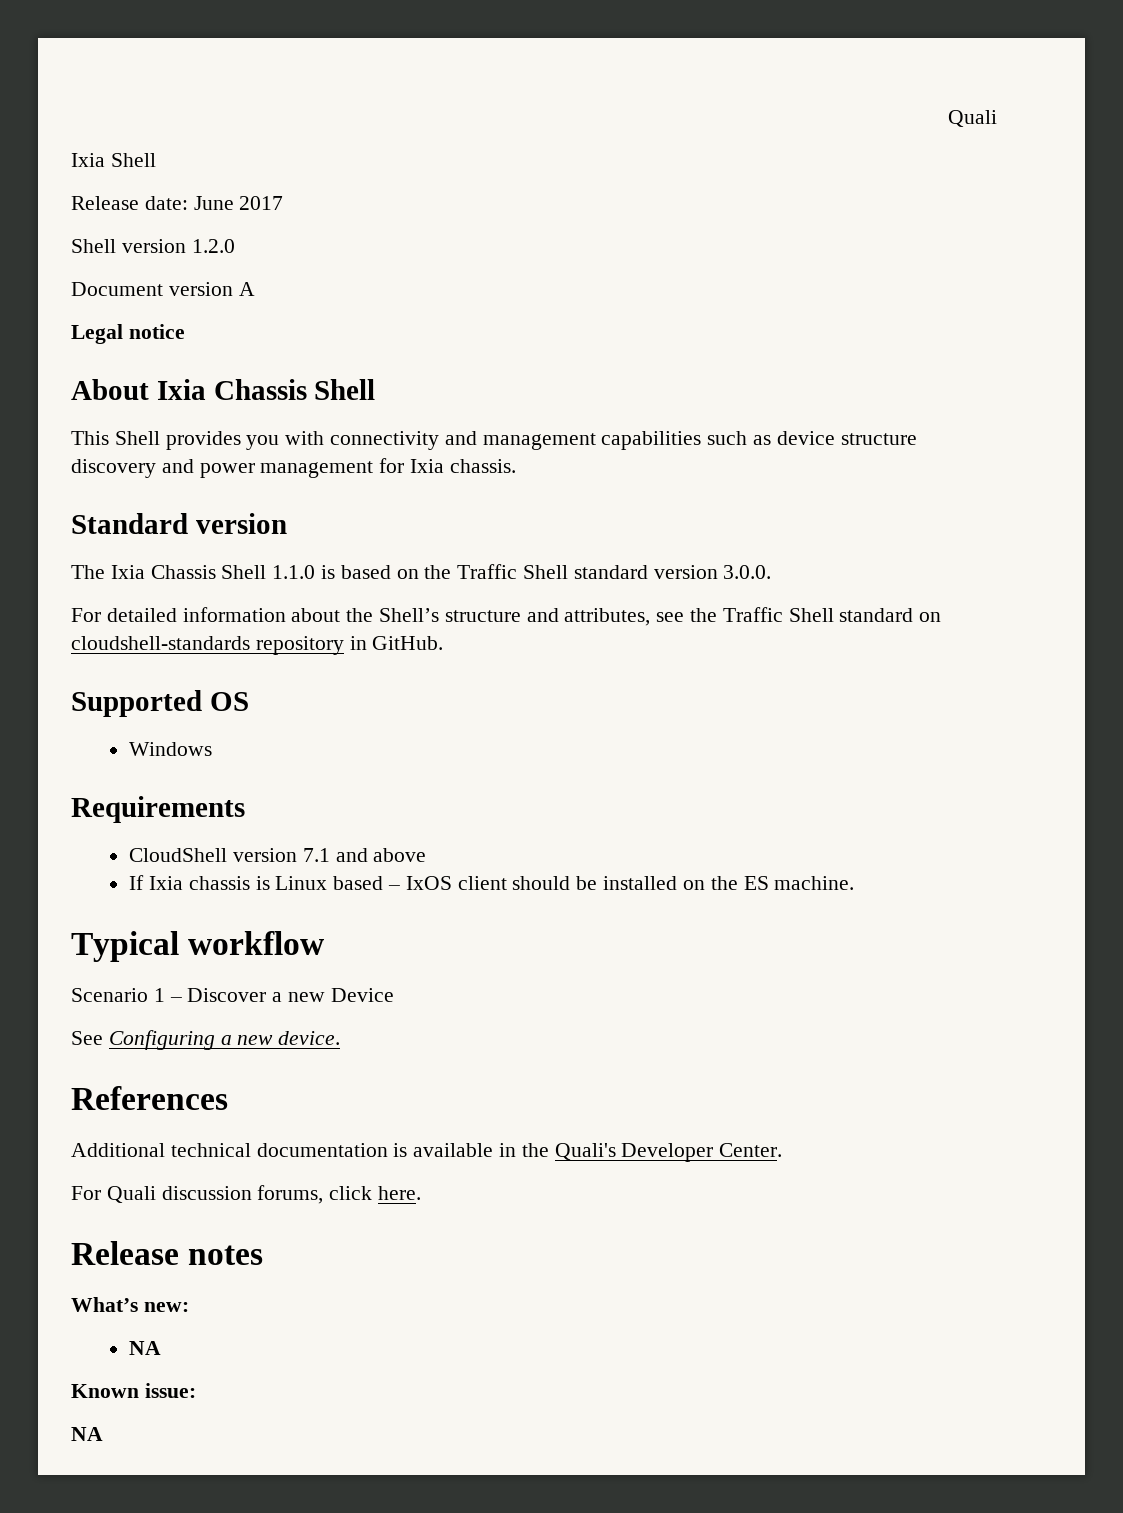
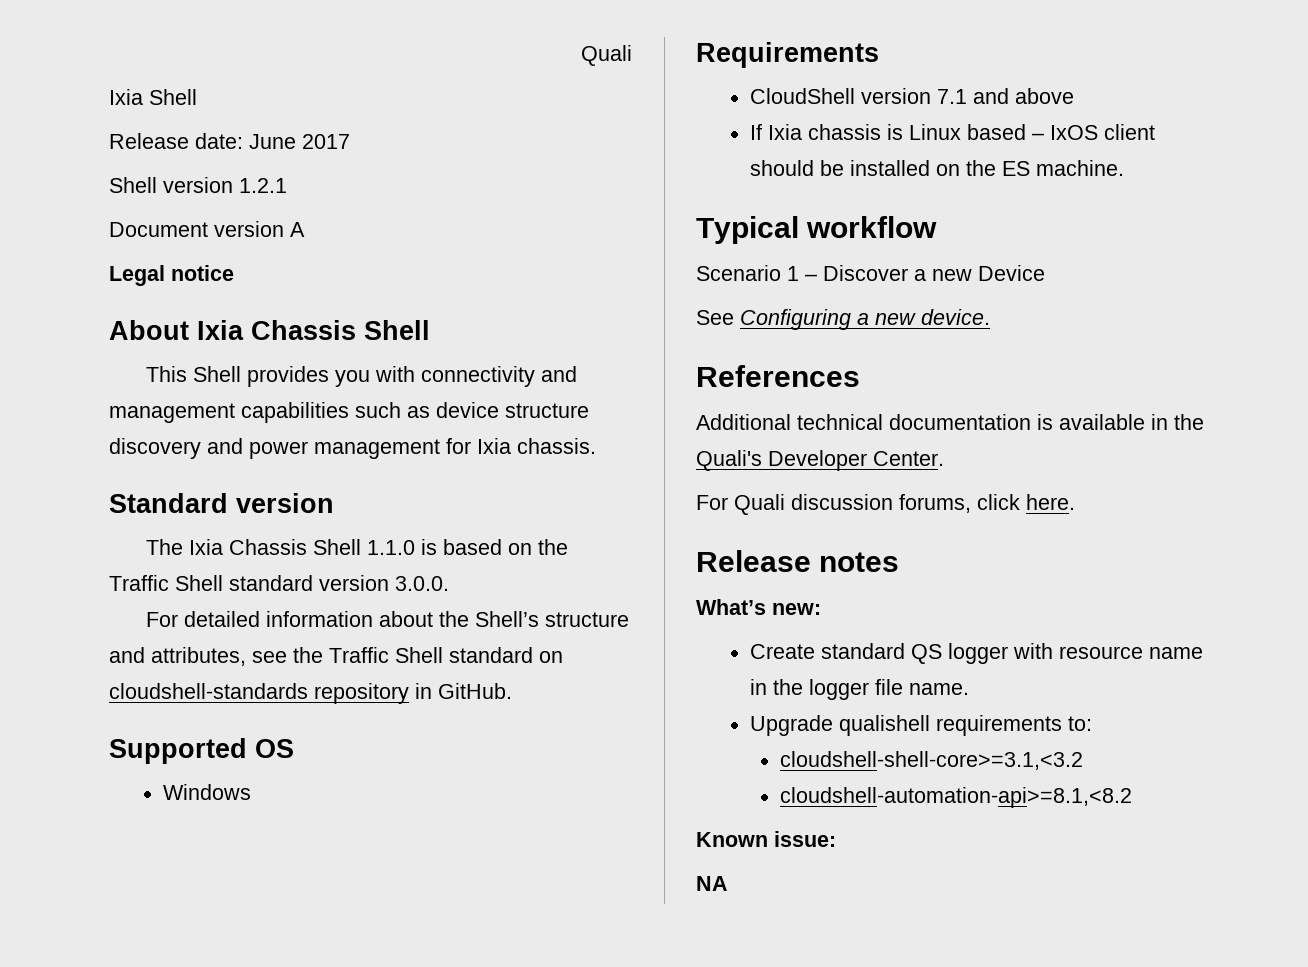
[191,239,235,253] 1.2.0 -> [239,178,287,193] 1.2.1
[129,1341,162,1355] NA -> [749,643,1203,664] [749,679,969,700] [749,715,1092,736] [780,751,1084,770] [780,787,1133,808] Create standard QS logger with resource name in the logger file name. // Upgrade qualishell requirements to: // cloudshell-shell-core>=3.1,<3.2 // cloudshell-automation-api>=8.1,<8.2

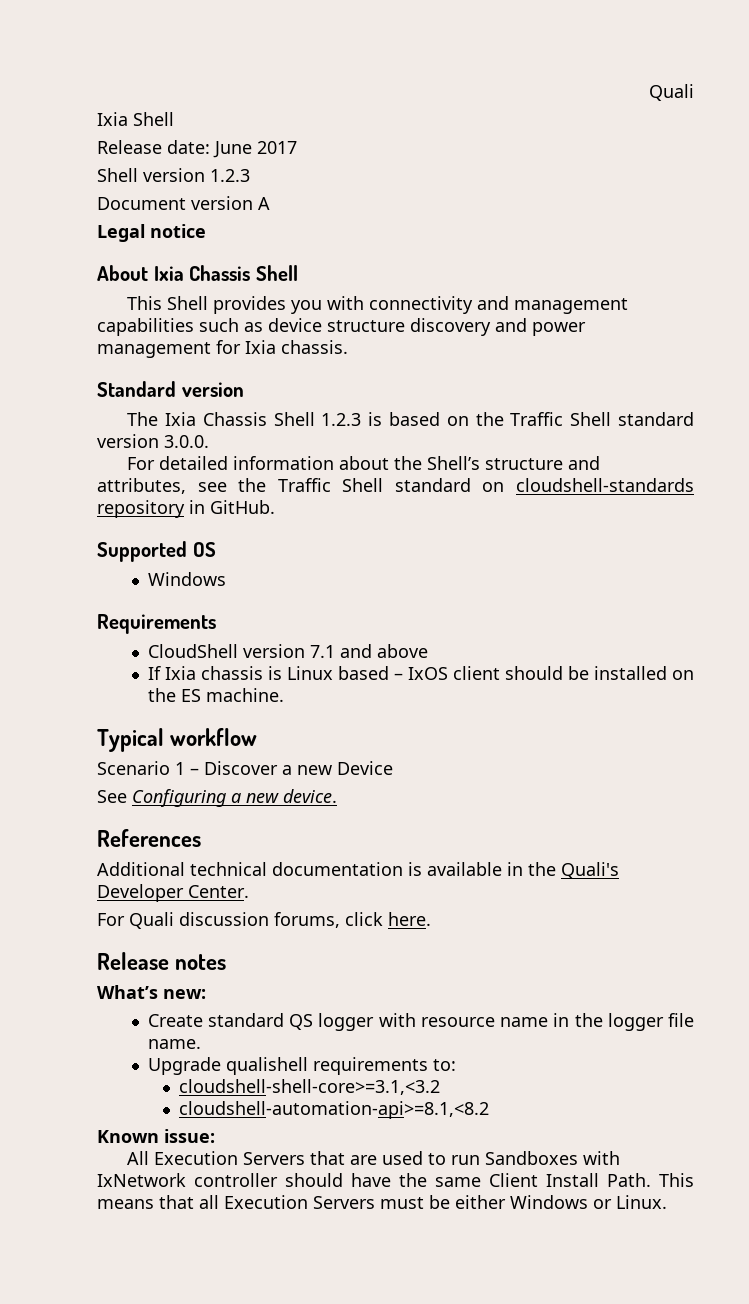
[239,178,287,193] 1.2.1 -> [210,169,250,182] 1.2.3
[367,540,416,555] 1.1.0 -> [321,413,362,426] 1.2.3
[696,876,728,891] NA -> [127,1151,621,1165] [97,1173,694,1187] [97,1195,667,1209] All Execution Servers that are used to run Sandboxes with IxNetwork controller should have the same Client Install Path. This means that all Execution Servers must be either Windows or Linux.

